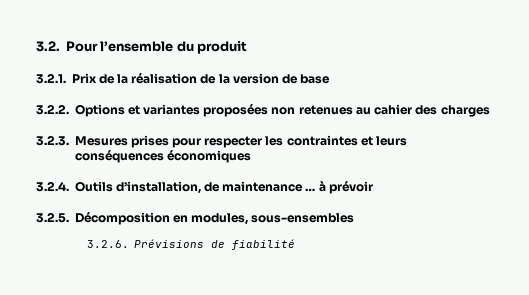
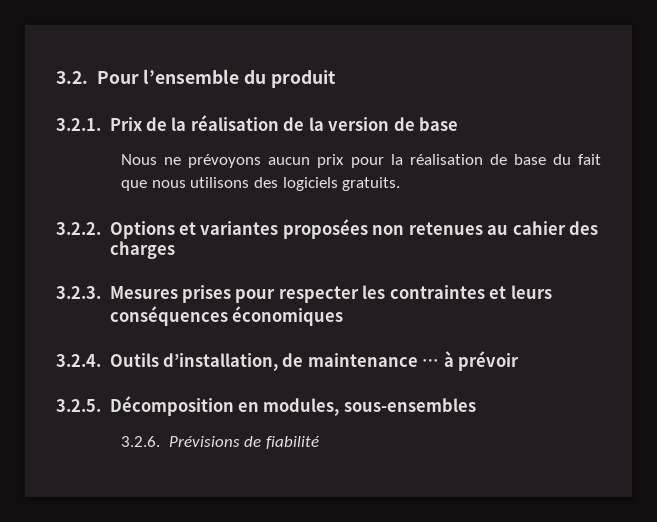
(331, 79) none -> [121,154,602,168] [121,177,401,191] // Nous ne prévoyons aucun prix pour la réalisation de base du fait que nous utilisons des logiciels gratuits.

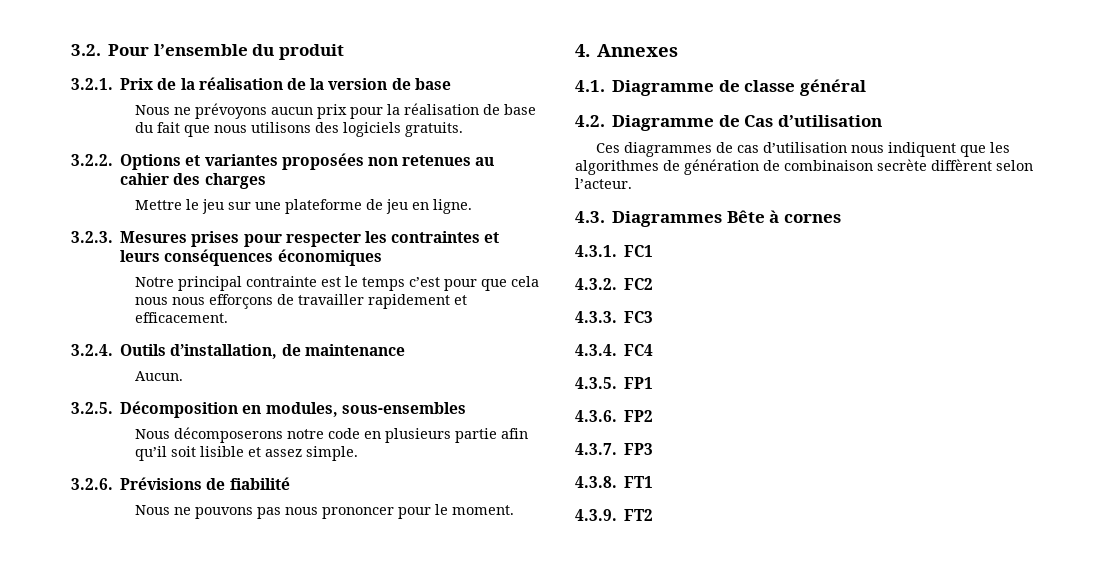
(175, 250) none -> [134,199,472,214] // Mettre le jeu sur une plateforme de jeu en ligne.
(343, 316) none -> [134,276,539,291] [134,294,467,309] [134,312,228,323] // Notre principal contrainte est le temps c’est pour que cela nous nous efforçons de travailler rapidement et efficacement.
[422,351,520,371] … à prévoir -> [134,371,183,381] // Aucun.
[121,436,320,449] 3.2.6. Prévisions de fiabilité -> [134,427,528,443] [134,446,358,461] [71,477,290,490] [134,504,514,519] [575,44,679,57] [575,79,867,96] [575,115,883,131] [596,142,1011,157] [575,159,1033,175] [575,178,632,189] [575,210,842,227] [575,245,654,257] [575,278,654,290] [575,311,654,323] [575,344,654,356] [575,377,654,389] [575,410,654,422] [575,443,654,455] [575,476,654,488] [575,509,654,521] Nous décomposerons notre code en plusieurs partie afin qu’il soit lisible et assez simple. // 3.2.6. Prévisions de fiabilité // Nous ne pouvons pas nous prononcer pour le moment. // 4. Annexes // 4.1. Diagramme de classe général // 4.2. Diagramme de Cas d’utilisation // Ces diagrammes de cas d’utilisation nous indiquent que les algorithmes de génération de combinaison secrète diffèrent selon l’acteur. // 4.3. Diagrammes Bête à cornes // 4.3.1. FC1 // 4.3.2. FC2 // 4.3.3. FC3 // 4.3.4. FC4 // 4.3.5. FP1 // 4.3.6. FP2 // 4.3.7. FP3 // 4.3.8. FT1 // 4.3.9. FT2

